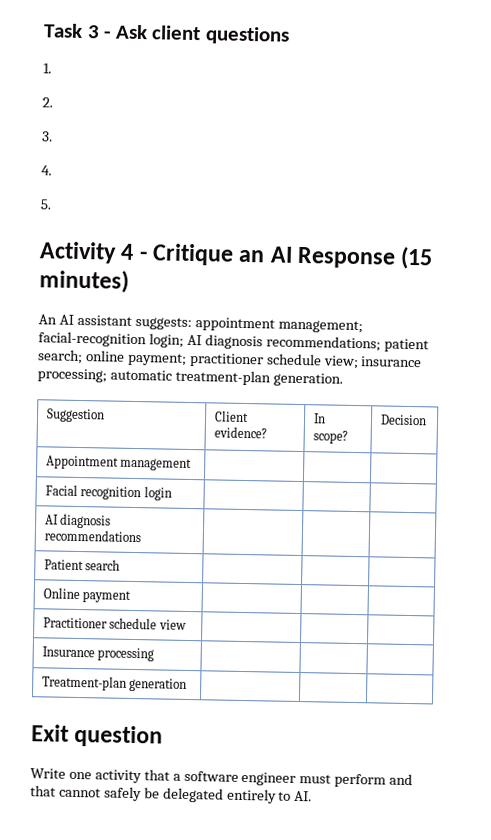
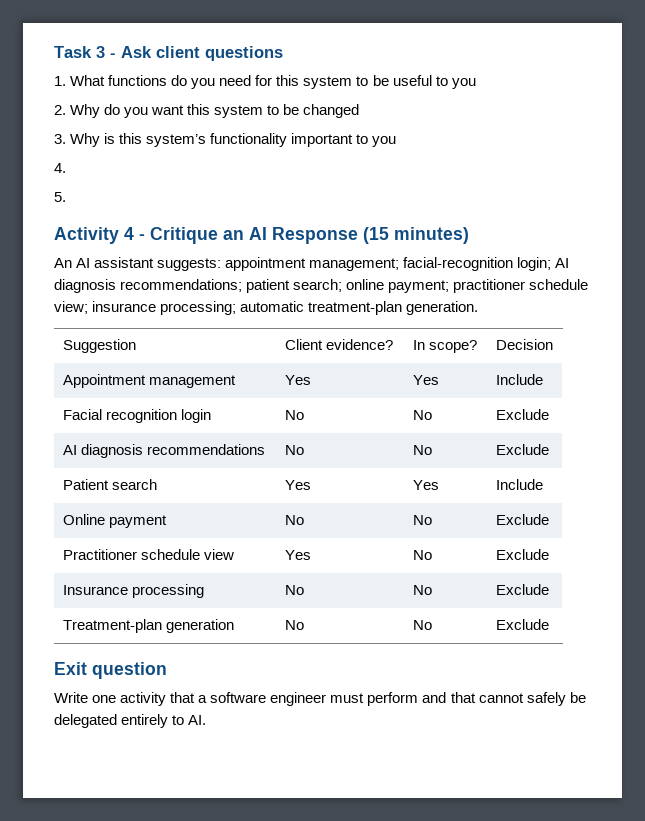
[42,97,53,108] [42,131,53,142] // 2. // 3. -> [70,75,476,89] [54,104,360,118] [54,133,397,147] What functions do you need for this system to be useful to you // 2. Why do you want this system to be changed // 3. Why is this system’s functionality important to you
(193, 464) | | -> [284,375,311,385] [412,375,439,385] [495,374,543,385] Yes | Yes | Include
(172, 493) | | -> [284,410,304,420] [412,410,432,420] [495,409,549,420] No | No | Exclude
(141, 536) | | -> [284,445,304,455] [412,445,432,455] [495,444,549,455] No | No | Exclude
(121, 565) | | -> [284,480,311,490] [412,480,439,490] [495,479,543,490] Yes | Yes | Include
(132, 596) | | -> [284,515,304,525] [412,515,432,525] [495,514,549,525] No | No | Exclude
(187, 624) | | -> [284,550,311,560] [412,550,432,560] [495,549,549,560] Yes | No | Exclude
(155, 654) | | -> [284,585,304,595] [412,585,432,595] [495,584,549,595] No | No | Exclude
(188, 684) | | -> [284,620,304,630] [412,620,432,630] [495,619,549,630] No | No | Exclude

